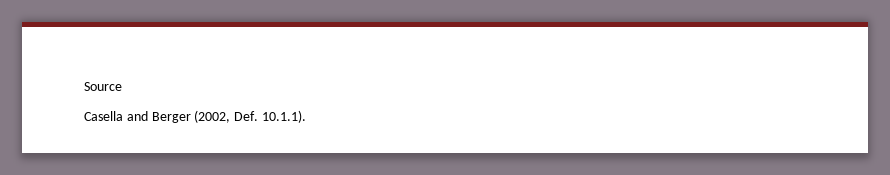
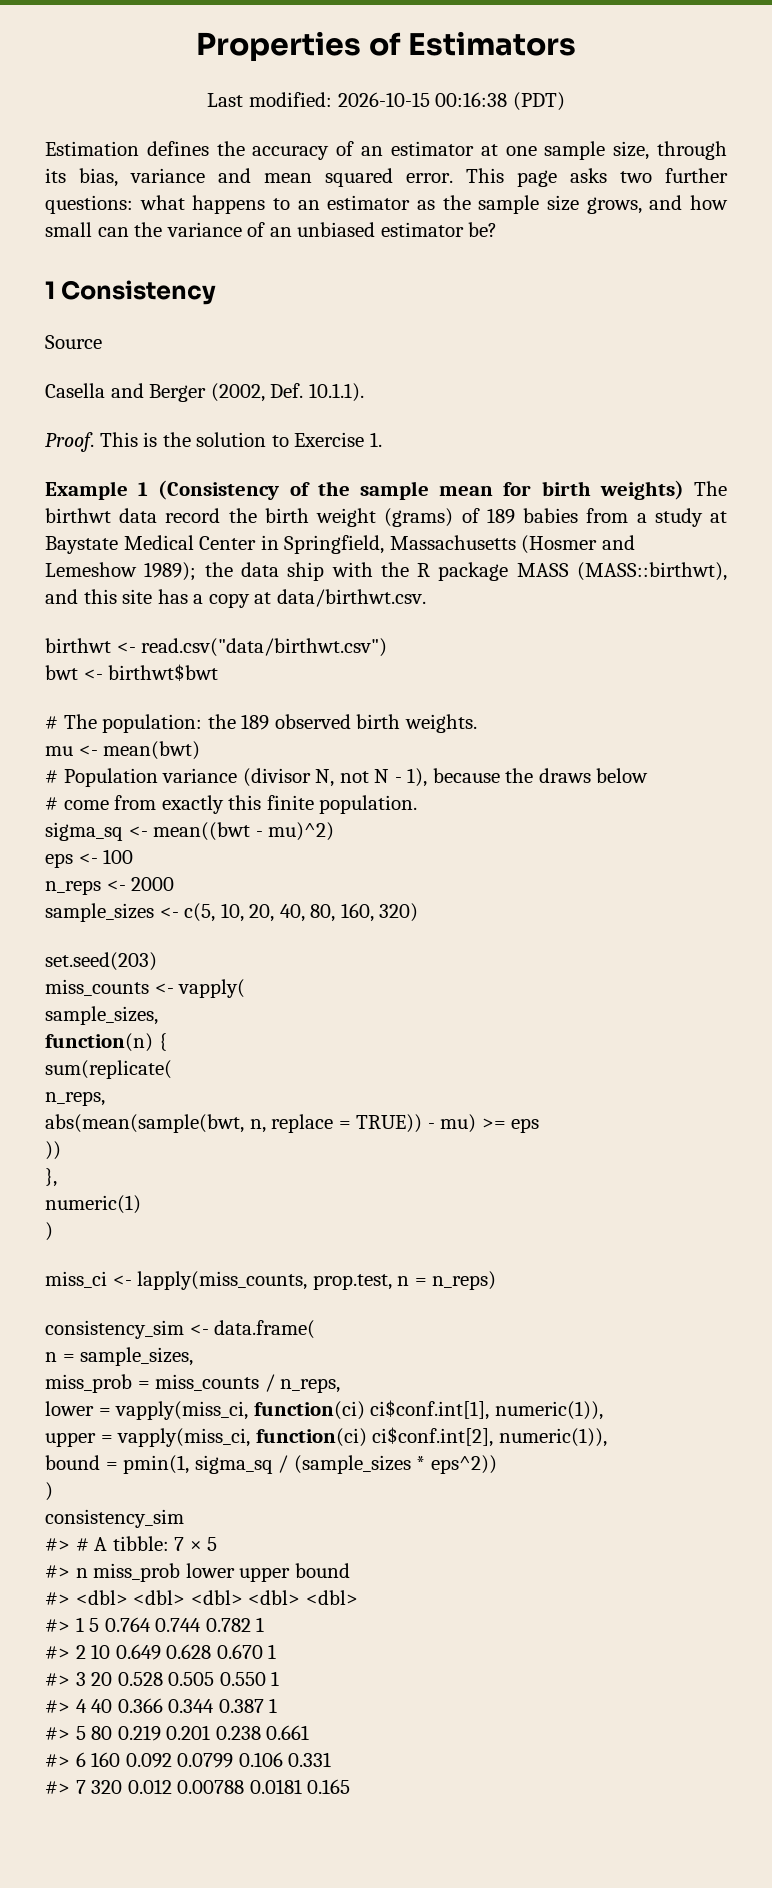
(84, 86) none -> [195,31,577,61] [207,92,565,111] [45,141,727,160] [45,168,728,187] [45,195,728,214] [45,222,498,237] [45,280,217,305] Properties of Estimators // Last modified: 2026-10-15 00:16:38 (PDT) // Estimation defines the accuracy of an estimator at one sample size, through its bias, variance and mean squared error. This page asks two further questions: what happens to an estimator as the sample size grows, and how small can the variance of an unbiased estimator be? // 1 Consistency //
(306, 116) none -> [45,432,382,452] [45,480,727,500] [45,508,728,527] [45,535,635,554] [45,562,727,581] [45,589,426,608] [45,638,388,657] [45,664,219,681] [45,714,477,733] [45,741,201,760] [45,768,649,787] [45,795,418,814] [45,822,335,841] [45,849,134,868] [45,877,175,895] [45,903,419,922] [45,952,157,971] [45,979,246,998] [45,1006,158,1025] [45,1033,167,1052] [45,1060,172,1079] [45,1091,105,1106] [45,1114,540,1133] [45,1141,61,1160] [45,1168,57,1187] [45,1195,141,1214] [45,1222,53,1241] [45,1271,497,1290] [45,1320,316,1339] [45,1347,194,1366] [45,1374,341,1393] [45,1400,603,1420] [45,1427,607,1447] [45,1455,497,1474] [45,1482,53,1501] [45,1509,184,1528] [45,1536,218,1551] [45,1563,350,1582] [45,1590,358,1605] [45,1617,265,1632] [45,1644,277,1660] [45,1671,280,1686] [45,1698,278,1713] [45,1725,310,1741] [45,1752,332,1768] [45,1779,351,1794] // Proof. This is the solution to Exercise 1. // Example 1 (Consistency of the sample mean for birth weights) The birthwt data record the birth weight (grams) of 189 babies from a study at Baystate Medical Center in Springfield, Massachusetts (Hosmer and Lemeshow 1989); the data ship with the R package MASS (MASS::birthwt), and this site has a copy at data/birthwt.csv. // birthwt <- read.csv("data/birthwt.csv") // bwt <- birthwt$bwt // # The population: the 189 observed birth weights. // mu <- mean(bwt) // # Population variance (divisor N, not N - 1), because the draws below // # come from exactly this finite population. // sigma_sq <- mean((bwt - mu)^2) // eps <- 100 // n_reps <- 2000 // sample_sizes <- c(5, 10, 20, 40, 80, 160, 320) // set.seed(203) // miss_counts <- vapply( // sample_sizes, // function(n) { // sum(replicate( // n_reps, // abs(mean(sample(bwt, n, replace = TRUE)) - mu) >= eps // )) // }, // numeric(1) // ) // miss_ci <- lapply(miss_counts, prop.test, n = n_reps) // consistency_sim <- data.frame( // n = sample_sizes, // miss_prob = miss_counts / n_reps, // lower = vapply(miss_ci, function(ci) ci$conf.int[1], numeric(1)), // upper = vapply(miss_ci, function(ci) ci$conf.int[2], numeric(1)), // bound = pmin(1, sigma_sq / (sample_sizes * eps^2)) // ) // consistency_sim // #> # A tibble: 7 × 5 // #> n miss_prob lower upper bound // #> <dbl> <dbl> <dbl> <dbl> <dbl> // #> 1 5 0.764 0.744 0.782 1 // #> 2 10 0.649 0.628 0.670 1 // #> 3 20 0.528 0.505 0.550 1 // #> 4 40 0.366 0.344 0.387 1 // #> 5 80 0.219 0.201 0.238 0.661 // #> 6 160 0.092 0.0799 0.106 0.331 // #> 7 320 0.012 0.00788 0.0181 0.165

